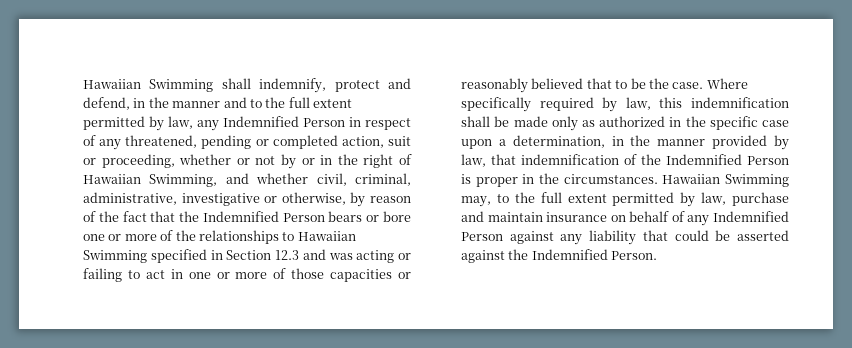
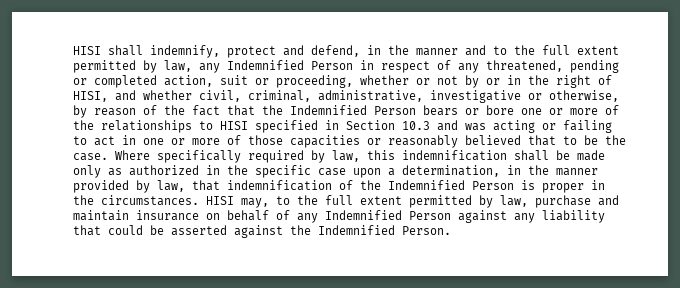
[83,79,214,92] Hawaiian Swimming -> [72,46,101,55] HISI
[83,174,218,187] Hawaiian Swimming, -> [72,91,108,102] HISI,
[297,231,356,241] [83,250,148,263] Hawaiian Swimming -> [219,121,248,130] HISI
[275,250,300,260] 12.3 -> [401,121,430,130] 10.3
[662,174,789,187] Hawaiian Swimming -> [205,196,234,205] HISI

